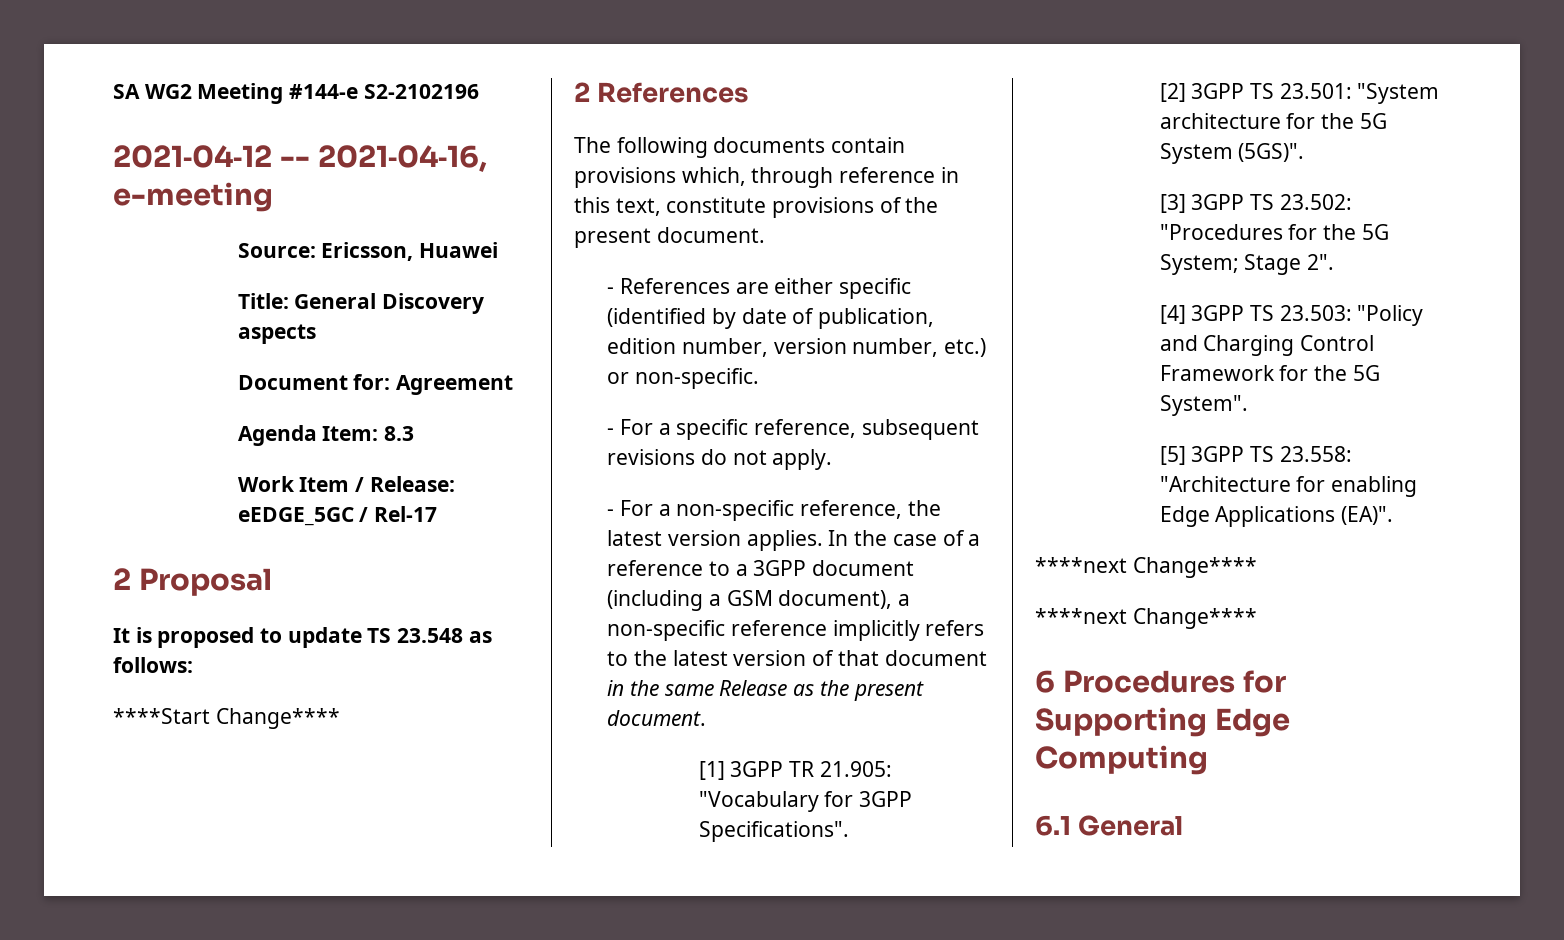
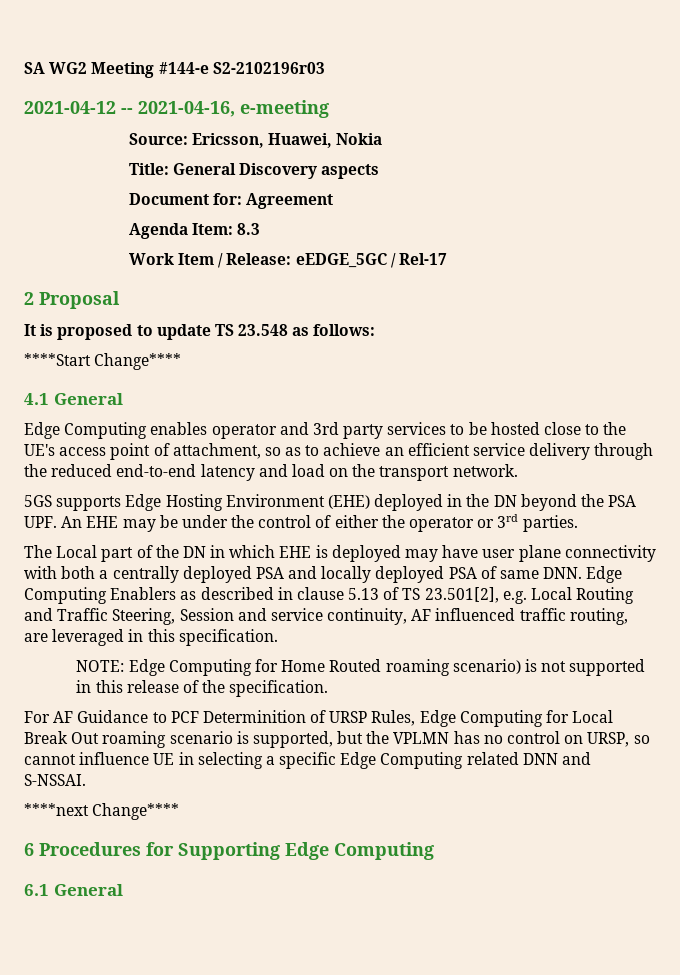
[363,84,479,99] S2-2102196 -> [212,62,325,74] S2-2102196r03
[418,242,498,258] Huawei -> [268,133,383,148] Huawei, Nokia
[574,82,749,103] [574,137,906,158] [574,167,959,188] [574,197,939,218] [574,227,765,248] [607,278,912,299] [607,308,935,329] [607,338,987,357] [607,368,760,389] [607,419,979,440] [607,449,833,470] [607,500,941,521] [607,530,981,551] [607,560,915,576] [607,590,911,611] [607,620,985,641] [607,650,987,666] [607,680,924,701] [607,710,707,726] [698,761,892,780] [698,791,912,812] [698,821,849,842] [1159,83,1440,104] [1159,113,1387,129] [1159,143,1305,164] [1159,194,1352,213] [1159,224,1389,240] [1159,254,1334,275] [1159,305,1424,326] [1159,335,1374,356] [1159,365,1380,381] [1159,395,1248,416] [1159,446,1352,465] [1159,476,1417,497] [1159,506,1393,527] [1035,557,1257,578] 2 References // The following documents contain provisions which, through reference in this text, constitute provisions of the present document. // - References are either specific (identified by date of publication, edition number, version number, etc.) or non-specific. // - For a specific reference, subsequent revisions do not apply. // - For a non-specific reference, the latest version applies. In the case of a reference to a 3GPP document (including a GSM document), a non-specific reference implicitly refers to the latest version of that document in the same Release as the present document. // [1] 3GPP TR 21.905: "Vocabulary for 3GPP Specifications". // [2] 3GPP TS 23.501: "System architecture for the 5G System (5GS)". // [3] 3GPP TS 23.502: "Procedures for the 5G System; Stage 2". // [4] 3GPP TS 23.503: "Policy and Charging Control Framework for the 5G System". // [5] 3GPP TS 23.558: "Architecture for enabling Edge Applications (EA)". // ****next Change**** -> [24,393,123,405] [24,422,627,439] [24,443,654,460] [24,464,518,481] [24,494,637,511] [24,514,578,532] [24,545,656,562] [24,566,623,583] [24,587,635,604] [24,608,628,625] [24,629,278,646] [76,659,646,676] [76,680,329,697] [24,710,614,727] [24,731,650,748] [24,752,592,769] [24,774,86,786] 4.1 General // Edge Computing enables operator and 3rd party services to be hosted close to the UE's access point of attachment, so as to achieve an efficient service delivery through the reduced end-to-end latency and load on the transport network. // 5GS supports Edge Hosting Environment (EHE) deployed in the DN beyond the PSA UPF. An EHE may be under the control of either the operator or 3rd parties. // The Local part of the DN in which EHE is deployed may have user plane connectivity with both a centrally deployed PSA and locally deployed PSA of same DNN. Edge Computing Enablers as described in clause 5.13 of TS 23.501[2], e.g. Local Routing and Traffic Steering, Session and service continuity, AF influenced traffic routing, are leveraged in this specification. // NOTE: Edge Computing for Home Routed roaming scenario) is not supported in this release of the specification. // For AF Guidance to PCF Determinition of URSP Rules, Edge Computing for Local Break Out roaming scenario is supported, but the VPLMN has no control on URSP, so cannot influence UE in selecting a specific Edge Computing related DNN and S-NSSAI.

